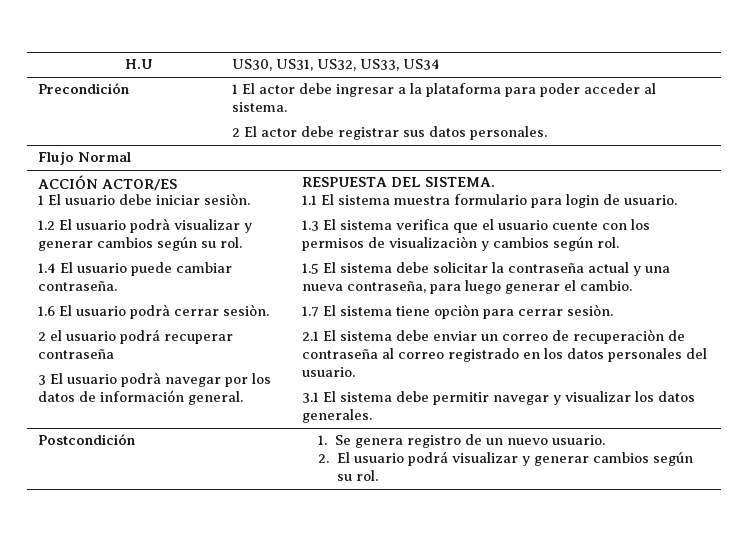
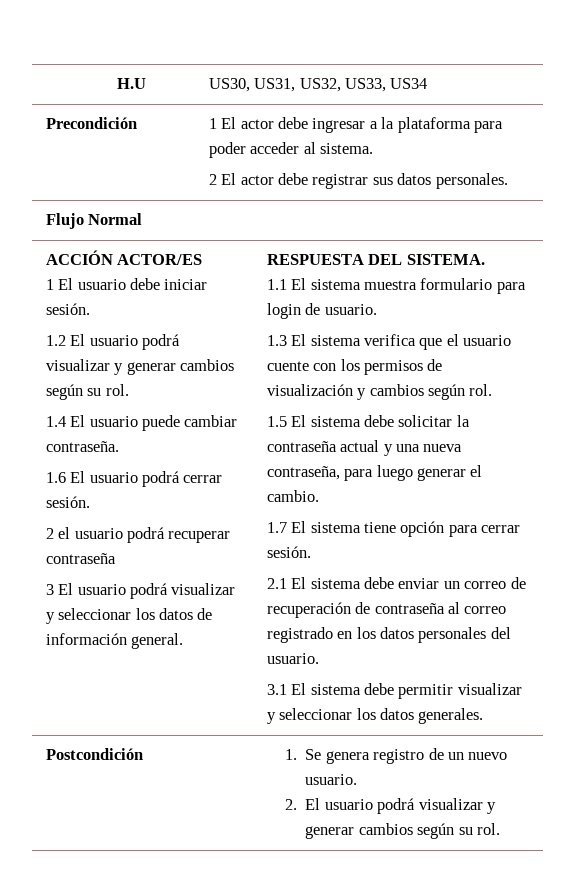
[203,193,250,205] sesiòn. -> [45,303,90,315] sesión.
[129,218,170,233] podrà -> [141,334,180,350] podrá
[129,304,269,319] podrà cerrar sesiòn. -> [141,471,223,487] [45,496,90,508] podrá cerrar sesión.
[120,372,248,387] podrà navegar por -> [129,583,236,599] [45,608,132,624] podrá visualizar y seleccionar
[388,236,477,248] visualizaciòn -> [266,384,353,396] visualización
[433,304,479,319] opciòn -> [400,521,445,537] opción
[566,304,613,316] sesiòn. -> [266,546,311,558] sesión.
[572,329,664,344] recuperaciòn -> [266,602,351,618] recuperación
[492,391,631,405] navegar y visualizar -> [457,683,522,695] [266,708,353,724] visualizar y seleccionar

